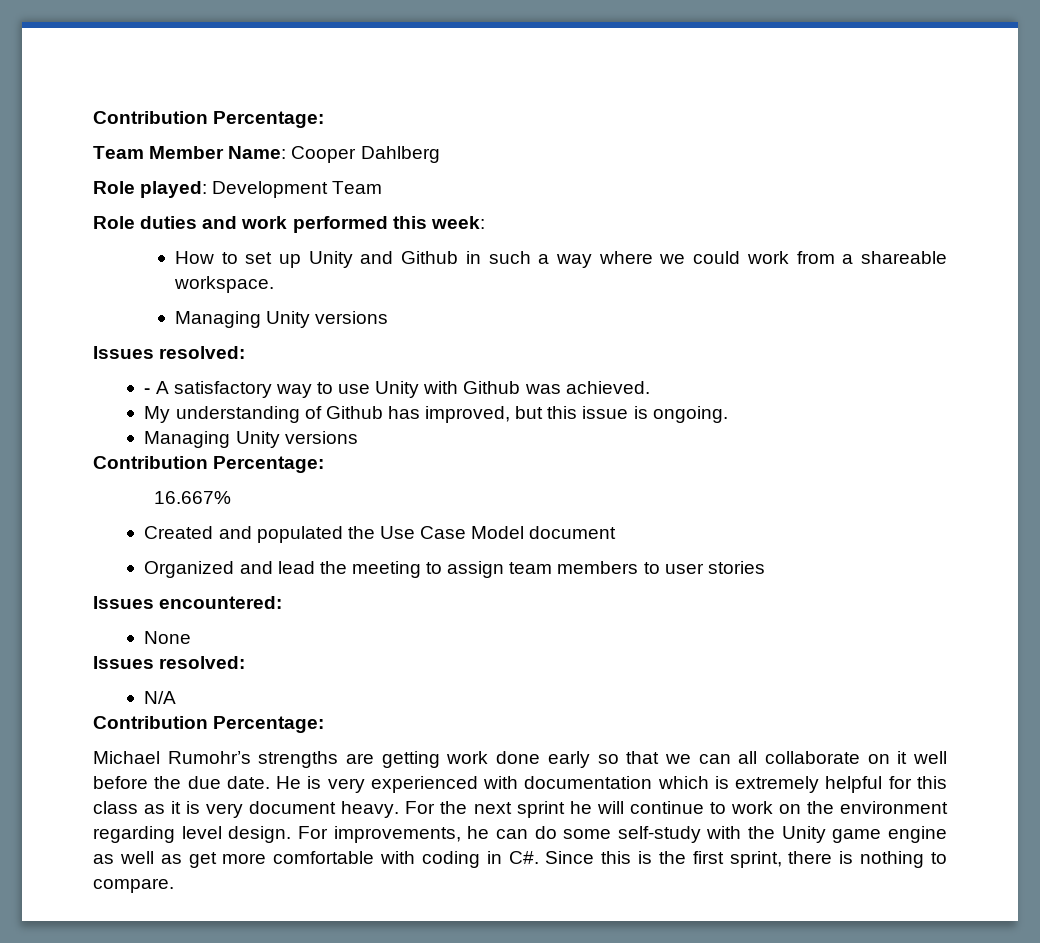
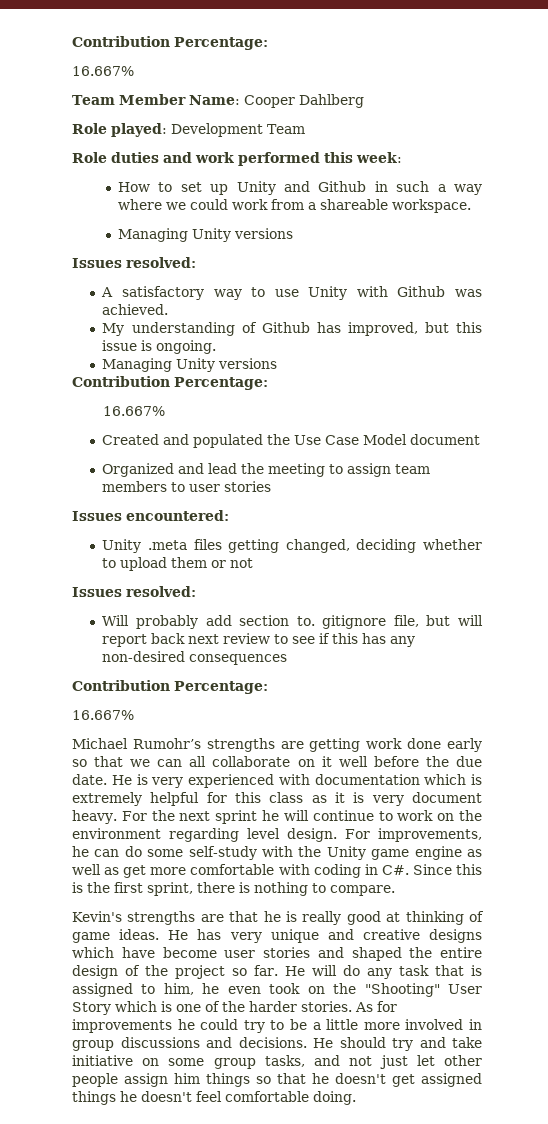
[93,111,325,128] Contribution Percentage: -> [72,36,268,50] [72,66,134,76] Contribution Percentage: // 16.667%
[144,388,151,394] - -> (196, 262) none
[144,631,192,644] [93,656,246,669] [144,691,177,704] [93,716,325,733] None // Issues resolved: // N/A // Contribution Percentage: -> [102,539,482,553] [102,557,254,571] [72,586,196,597] [102,615,484,629] [102,633,416,647] [102,651,288,665] [72,680,268,694] [72,710,134,720] Unity .meta files getting changed, deciding whether to upload them or not // Issues resolved: // Will probably add section to. gitignore file, but will report back next review to see if this has any non-desired consequences // Contribution Percentage: // 16.667%
(174, 885) none -> [72,911,484,925] [72,929,482,943] [72,947,482,961] [72,965,482,979] [72,983,483,997] [72,1001,397,1015] [72,1019,482,1033] [72,1037,482,1051] [72,1055,483,1069] [72,1073,482,1087] [72,1091,356,1105] // Kevin's strengths are that he is really good at thinking of game ideas. He has very unique and creative designs which have become user stories and shaped the entire design of the project so far. He will do any task that is assigned to him, he even took on the "Shooting" User Story which is one of the harder stories. As for improvements he could try to be a little more involved in group discussions and decisions. He should try and take initiative on some group tasks, and not just let other people assign him things so that he doesn't get assigned things he doesn't feel comfortable doing.

